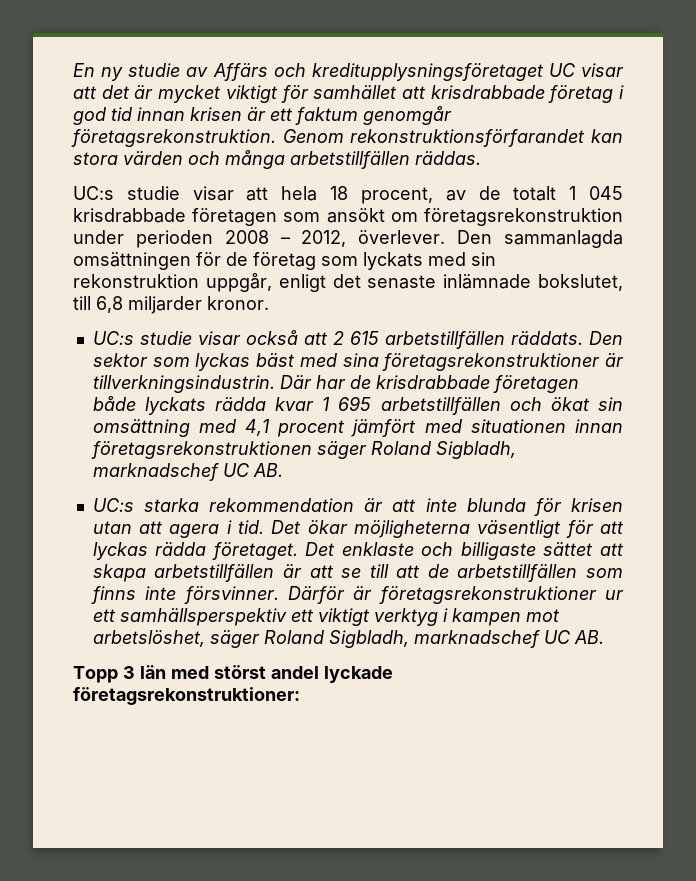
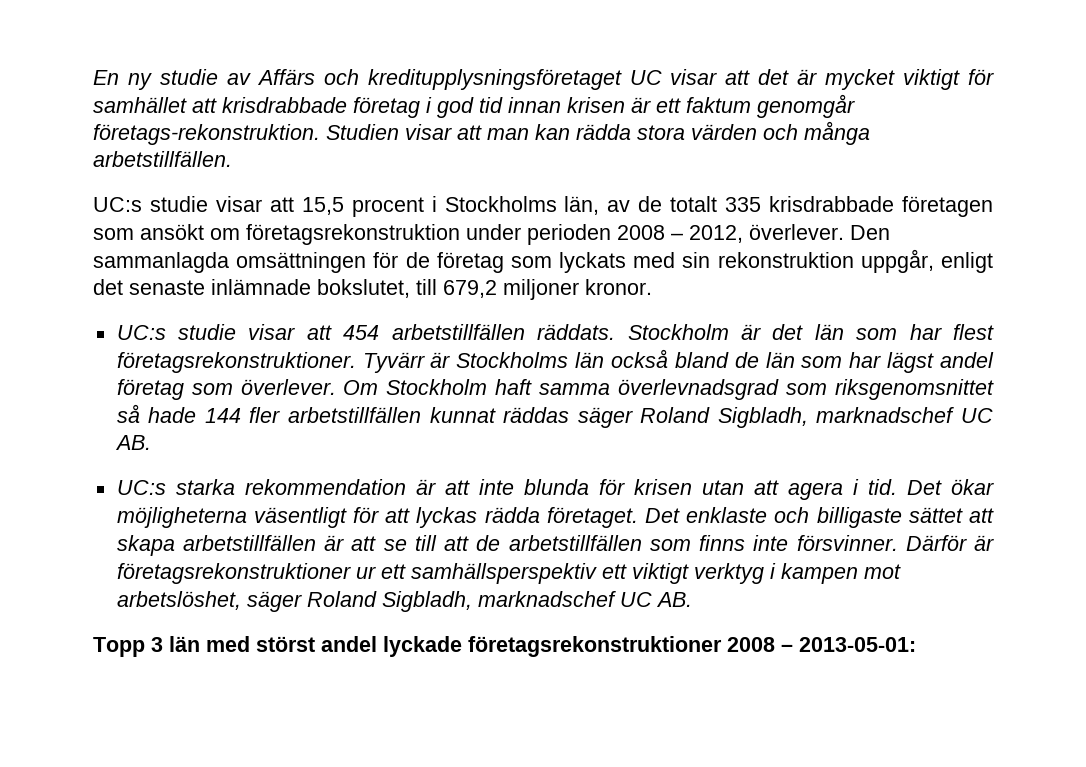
[71,129,623,147] företagsrekonstruktion. Genom rekonstruktionsförfarandet kan -> [93,124,631,145] företags-rekonstruktion. Studien visar att man kan rädda
[290,151,481,169] [73,186,433,204] arbetstillfällen räddas. // UC:s studie visar att hela 18 procent, -> [93,151,232,167] [93,196,600,217] arbetstillfällen. // UC:s studie visar att 15,5 procent i Stockholms län,
[569,186,623,200] 1 045 -> [725,197,762,212] 335
[96,296,202,314] 6,8 miljarder -> [443,279,579,300] 679,2 miljoner
[245,330,624,349] [92,353,624,371] [92,375,579,393] [92,396,623,415] [92,419,623,437] [90,441,312,459] också att 2 615 arbetstillfällen räddats. Den sektor som lyckas bäst med sina företagsrekonstruktioner är tillverkningsindustrin. Där har de krisdrabbade företagen både lyckats rädda kvar 1 695 arbetstillfällen och ökat sin omsättning med 4,1 procent jämfört med situationen innan företagsrekonstruktionen -> [306,324,995,340] [116,349,994,373] [116,379,995,400] [116,404,570,423] att 454 arbetstillfällen räddats. Stockholm är det län som har flest företagsrekonstruktioner. Tyvärr är Stockholms län också bland de län som har lägst andel företag som överlever. Om Stockholm haft samma överlevnadsgrad som riksgenomsnittet så hade 144 fler arbetstillfällen kunnat räddas
[73,687,300,705] företagsrekonstruktioner: -> [468,636,916,657] företagsrekonstruktioner 2008 – 2013-05-01:

